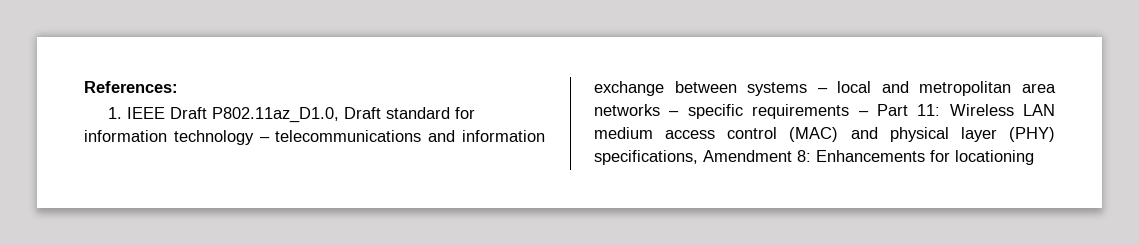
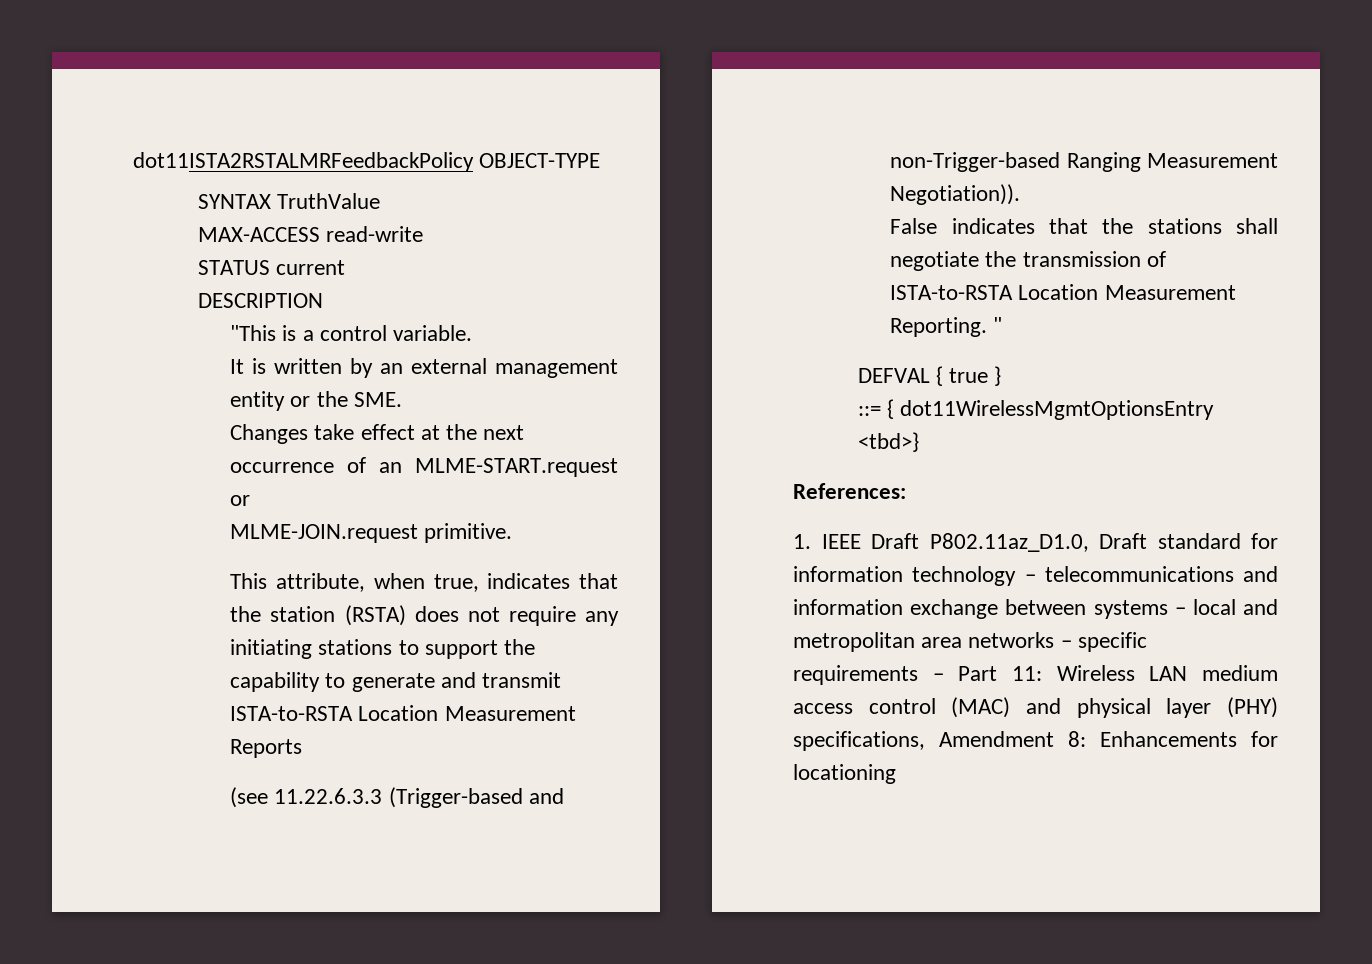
(84, 87) none -> [133,152,601,172] [197,193,381,209] [197,226,424,242] [197,260,346,275] [197,293,323,308] [230,325,473,341] [230,358,618,378] [230,391,402,411] [230,424,525,444] [230,457,618,477] [230,495,251,506] [230,523,513,543] [230,573,618,592] [230,605,619,626] [230,639,536,659] [230,672,562,692] [230,705,576,721] [230,739,303,758] [230,787,564,808] [890,152,1278,172] [890,184,1021,205] [890,218,1278,234] [890,251,1166,271] [890,284,1236,300] [890,317,1003,337] [857,366,1002,386] [857,399,1215,420] [857,432,919,452] dot11ISTA2RSTALMRFeedbackPolicy OBJECT-TYPE // SYNTAX TruthValue // MAX-ACCESS read-write // STATUS current // DESCRIPTION // "This is a control variable. // It is written by an external management entity or the SME. // Changes take effect at the next occurrence of an MLME-START.request or // MLME-JOIN.request primitive. // This attribute, when true, indicates that the station (RSTA) does not require any initiating stations to support the capability to generate and transmit ISTA-to-RSTA Location Measurement Reports // (see 11.22.6.3.3 (Trigger-based and non-Trigger-based Ranging Measurement Negotiation)). // False indicates that the stations shall negotiate the transmission of ISTA-to-RSTA Location Measurement Reporting. " // DEFVAL { true } // ::= { dot11WirelessMgmtOptionsEntry <tbd>} //

